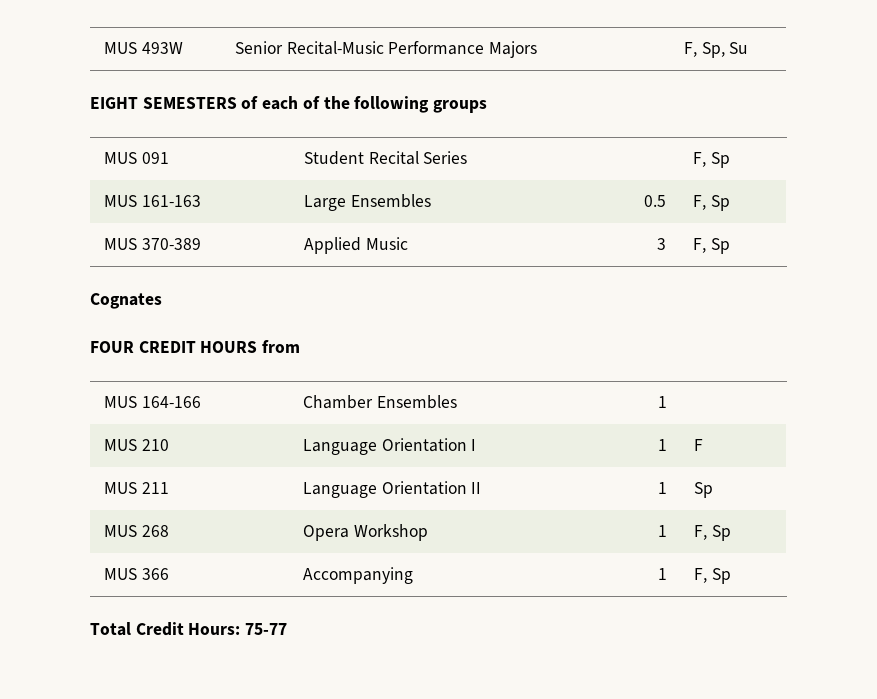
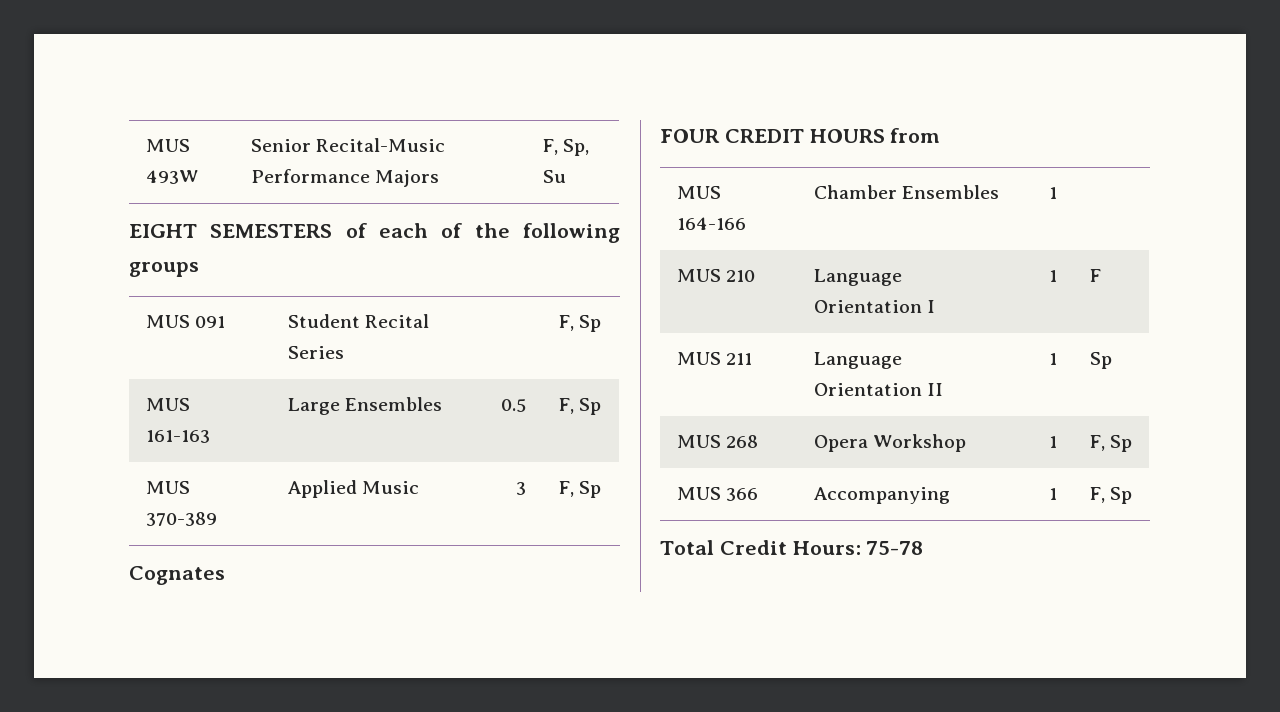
[245,623,288,635] 75-77 -> [866,541,924,555] 75-78

